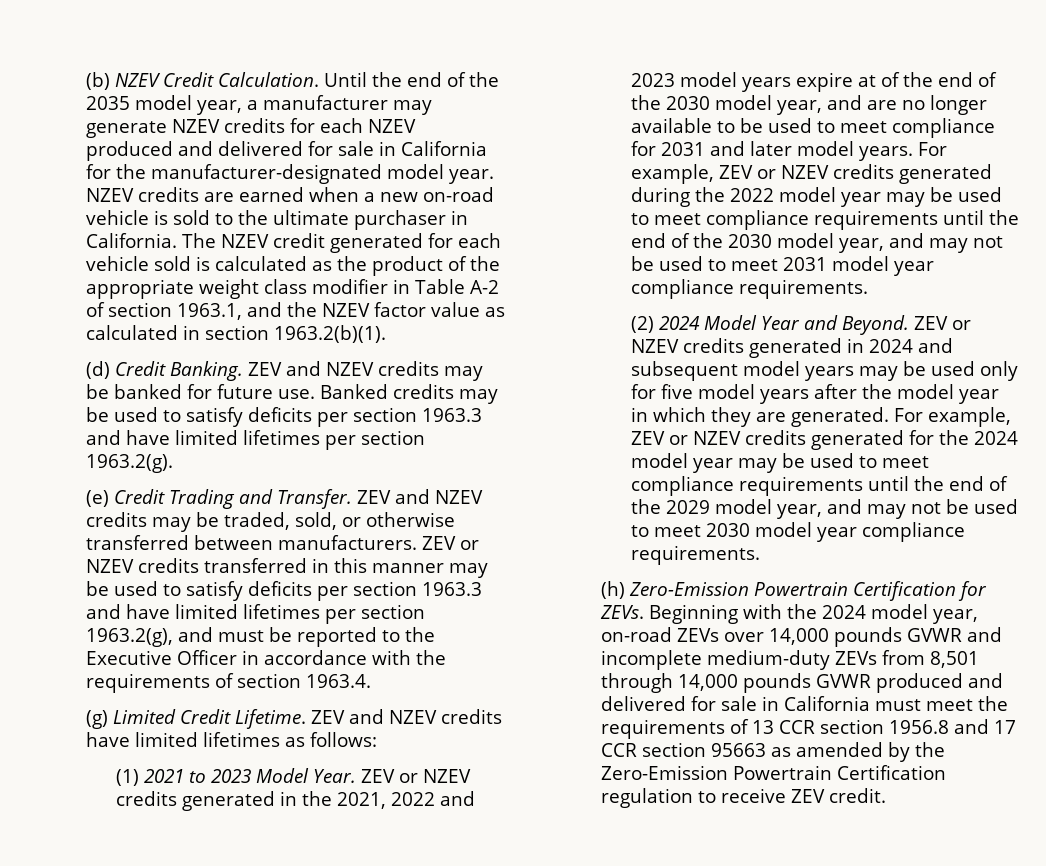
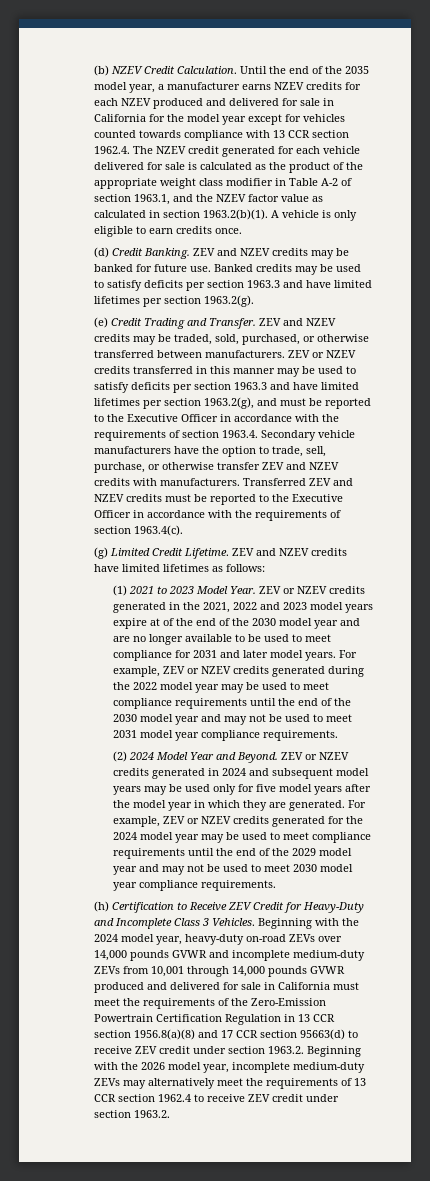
[392,100,432,115] [85,121,167,138] may generate -> [242,84,272,90] earns
[150,164,494,184] [85,187,494,202] [85,210,468,230] [85,233,177,248] manufacturer-designated model year. NZEV credits are earned when a new on-road vehicle is sold to the ultimate purchaser in California. -> [187,114,346,125] [94,130,350,141] [94,146,131,154] model year except for vehicles counted towards compliance with 13 CCR section 1962.4.
[153,256,191,271] sold -> [94,162,186,170] delivered for sale
(386, 334) none -> [271,210,358,221] [94,226,243,237] A vehicle is only eligible to earn credits once.
(337, 521) none -> [242,334,301,345] purchased,
(371, 681) none -> [261,430,356,441] [94,446,327,457] [94,462,340,473] [94,478,354,486] [94,494,344,505] [94,510,342,521] [94,525,184,536] Secondary vehicle manufacturers have the option to trade, sell, purchase, or otherwise transfer ZEV and NZEV credits with manufacturers. Transferred ZEV and NZEV credits must be reported to the Executive Officer in accordance with the requirements of section 1963.4(c).
[776,100,822,115] year, -> [313,620,338,629] year
[838,238,884,253] year, -> [174,716,199,725] year
[776,504,822,519] year, -> [112,866,137,875] year
[628,581,987,601] [599,605,644,619] Zero-Emission Powertrain Certification for ZEVs. -> [112,902,365,913] [94,918,256,929] Certification to Receive ZEV Credit for Heavy-Duty and Incomplete Class 3 Vehicles.
(978, 616) none -> [185,934,245,945] heavy-duty
[929,651,979,668] 8,501 -> [151,966,185,977] 10,001
[751,719,949,734] 13 CCR section 1956.8 -> [231,998,327,1006] [94,1014,336,1025] [94,1029,196,1040] the Zero-Emission Powertrain Certification Regulation in 13 CCR section 1956.8(a)(8)
[710,742,945,762] [600,765,946,780] [600,788,886,808] 95663 as amended by the Zero-Emission Powertrain Certification regulation to receive ZEV credit. -> [300,1029,359,1040] [94,1046,362,1057] [94,1062,366,1073] [94,1078,367,1089] [94,1094,340,1102] [94,1110,171,1118] 95663(d) to receive ZEV credit under section 1963.2. Beginning with the 2026 model year, incomplete medium-duty ZEVs may alternatively meet the requirements of 13 CCR section 1962.4 to receive ZEV credit under section 1963.2.

